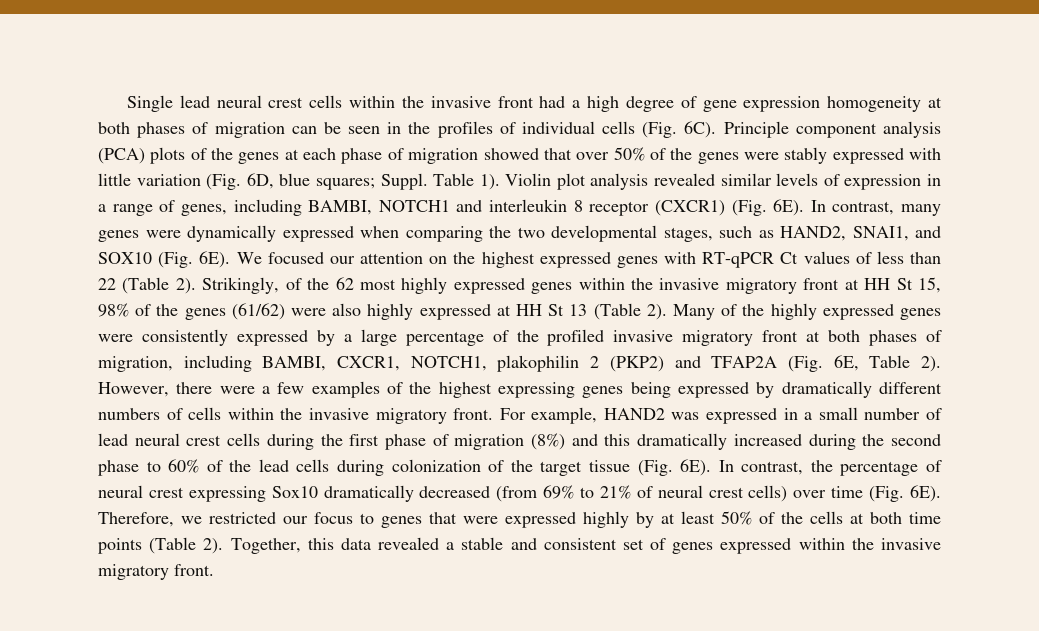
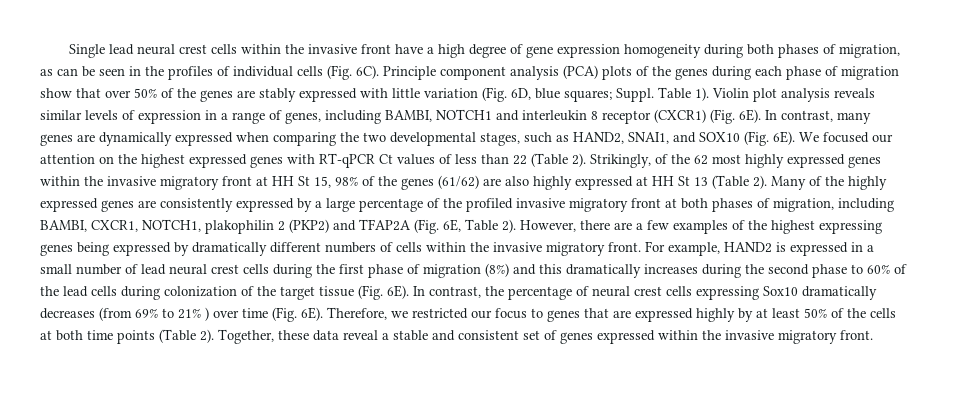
[539,96,566,108] had -> [395,44,424,54] have
[927,97,942,108] [98,122,285,138] at both phases of migration -> [704,44,901,58] [40,69,53,76] during both phases of migration, as
[284,149,299,160] at -> [712,66,751,80] during
[483,148,539,160] showed -> [40,88,72,98] show
[743,152,779,160] were -> [237,90,255,98] are
[654,173,716,186] revealed -> [834,88,875,98] reveals
[145,230,181,238] were -> [77,134,95,142] are
[291,308,326,316] were -> [483,178,501,186] are
[98,334,133,342] were -> [138,200,156,208] are
[219,386,255,394] were -> [614,222,632,230] are
[671,412,700,420] was -> [776,242,786,252] is
[733,434,802,446] increased -> [644,264,698,274] increases
(184, 492) none -> [666,286,692,296] cells
[419,486,491,498] decreased -> [40,308,95,319] decreases
[636,485,788,502] of neural crest cells) -> [205,307,209,321] )
[463,516,498,524] were -> [613,310,631,318] are
[307,537,440,550] this data revealed -> [278,330,378,341] these data reveal

